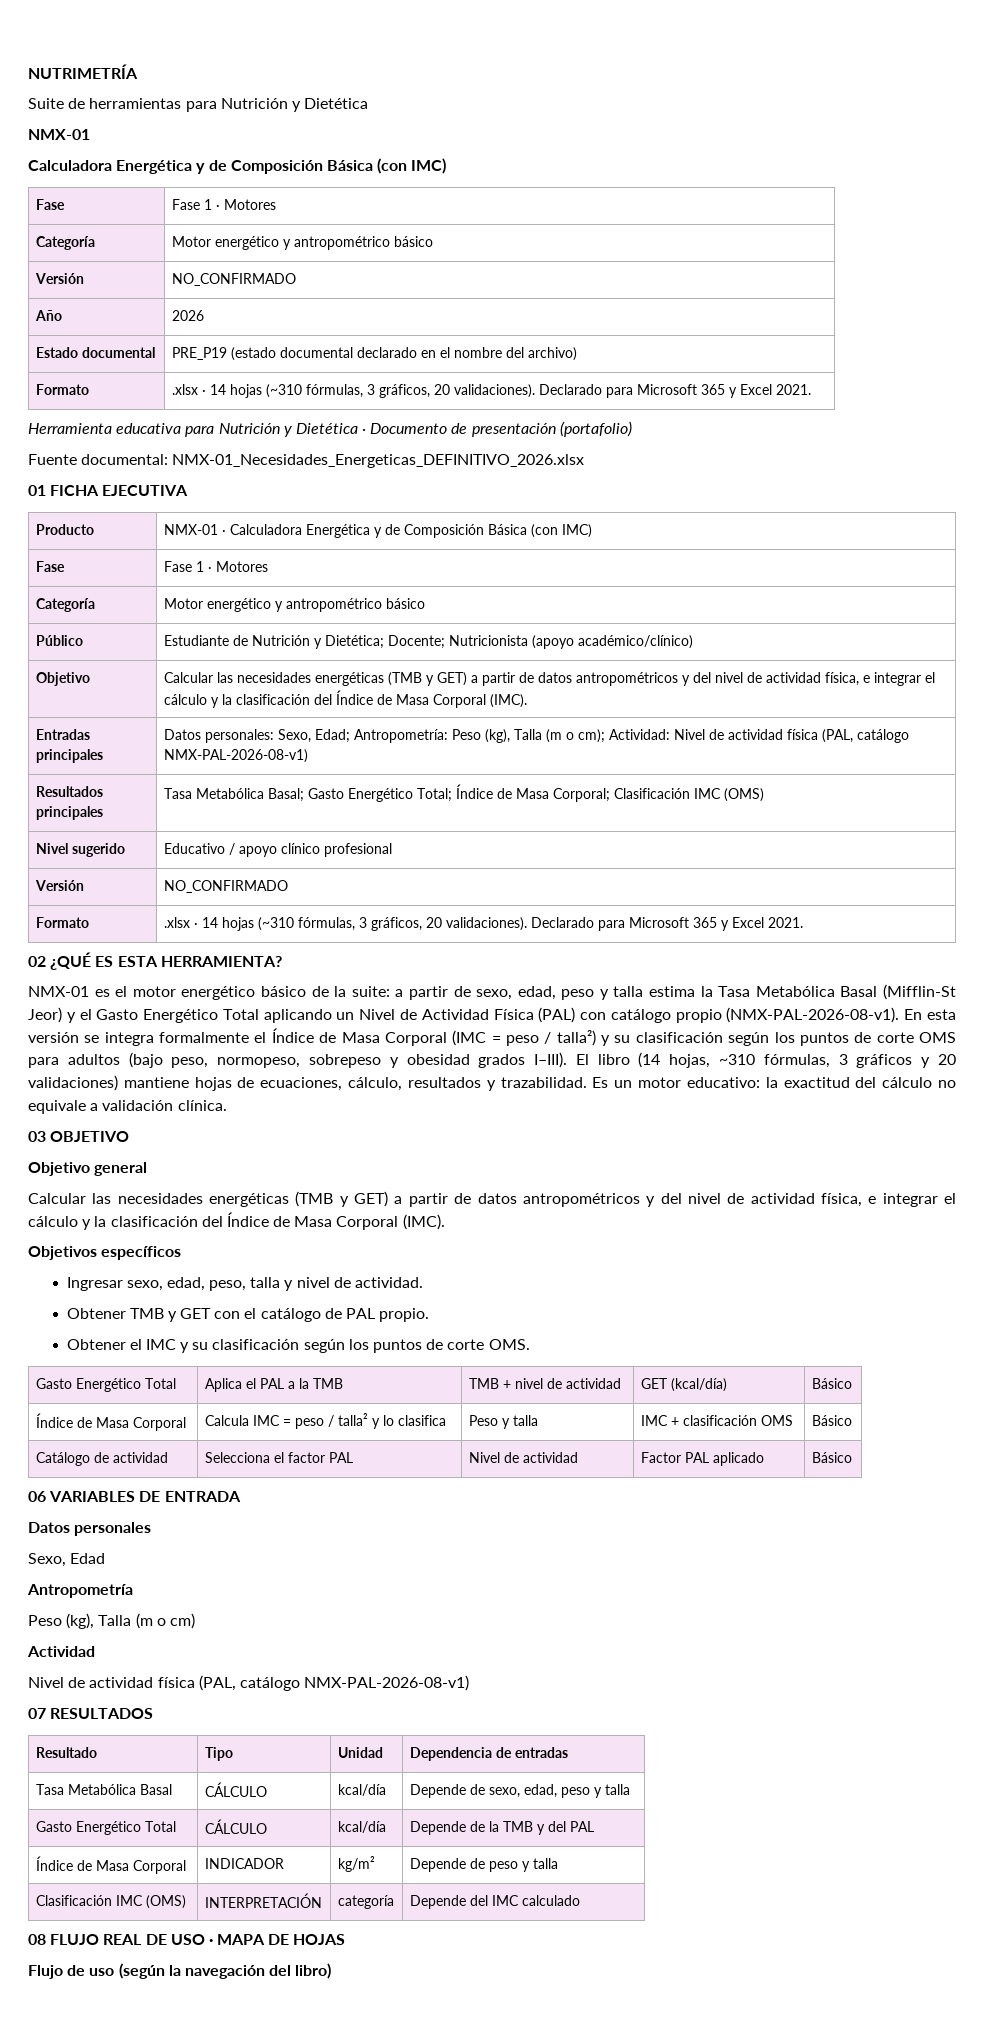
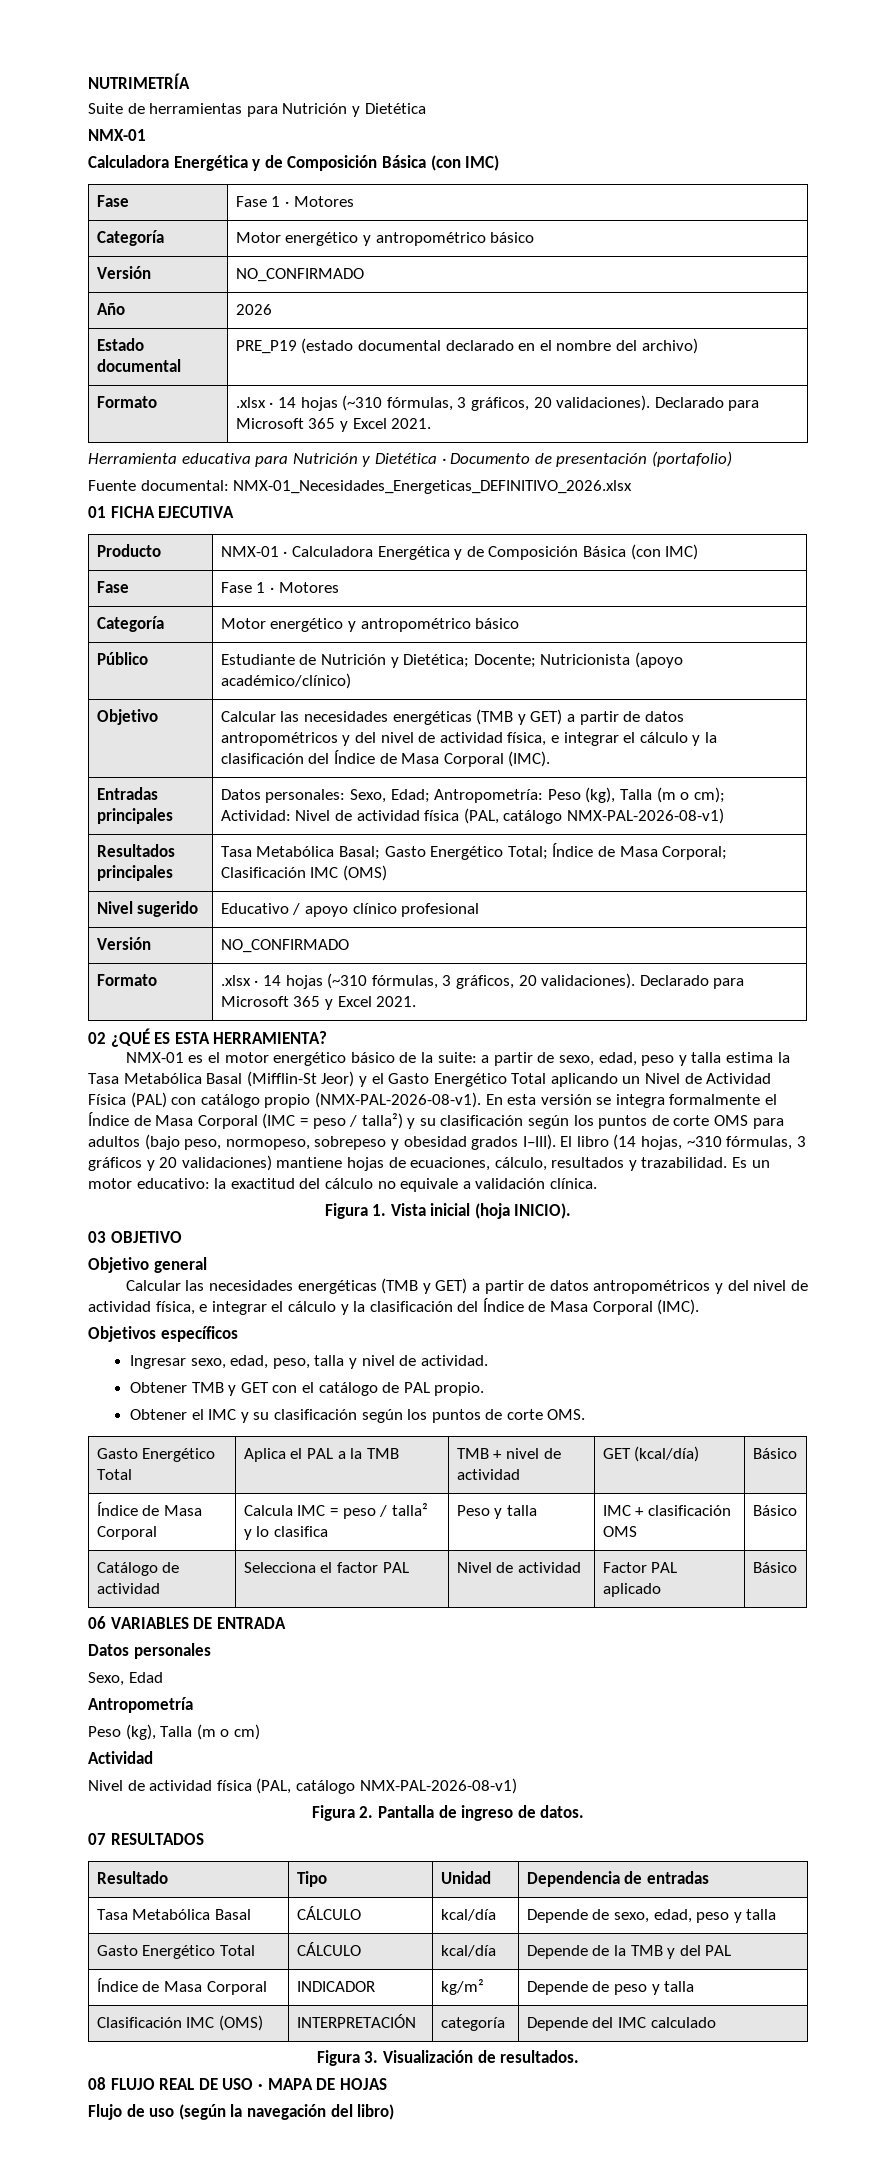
(227, 1105) none -> [324,1203,572,1219] // Figura 1. Vista inicial (hoja INICIO).
(470, 1683) none -> [311,1805,585,1821] // Figura 2. Pantalla de ingreso de datos.
(580, 1900) none -> [316,2050,580,2066] // Figura 3. Visualización de resultados.

